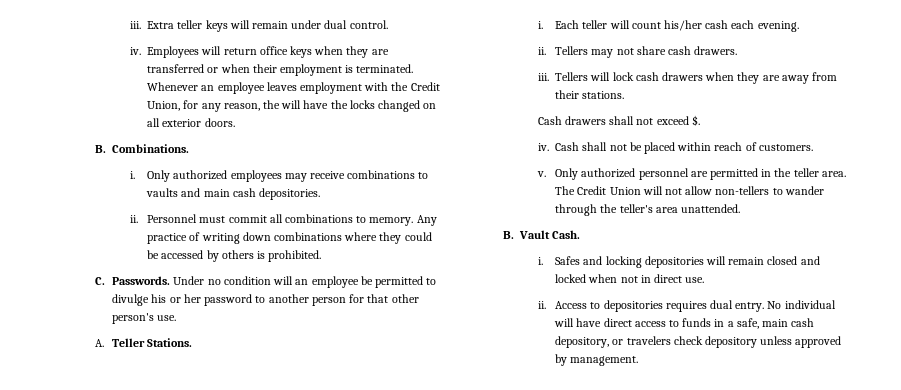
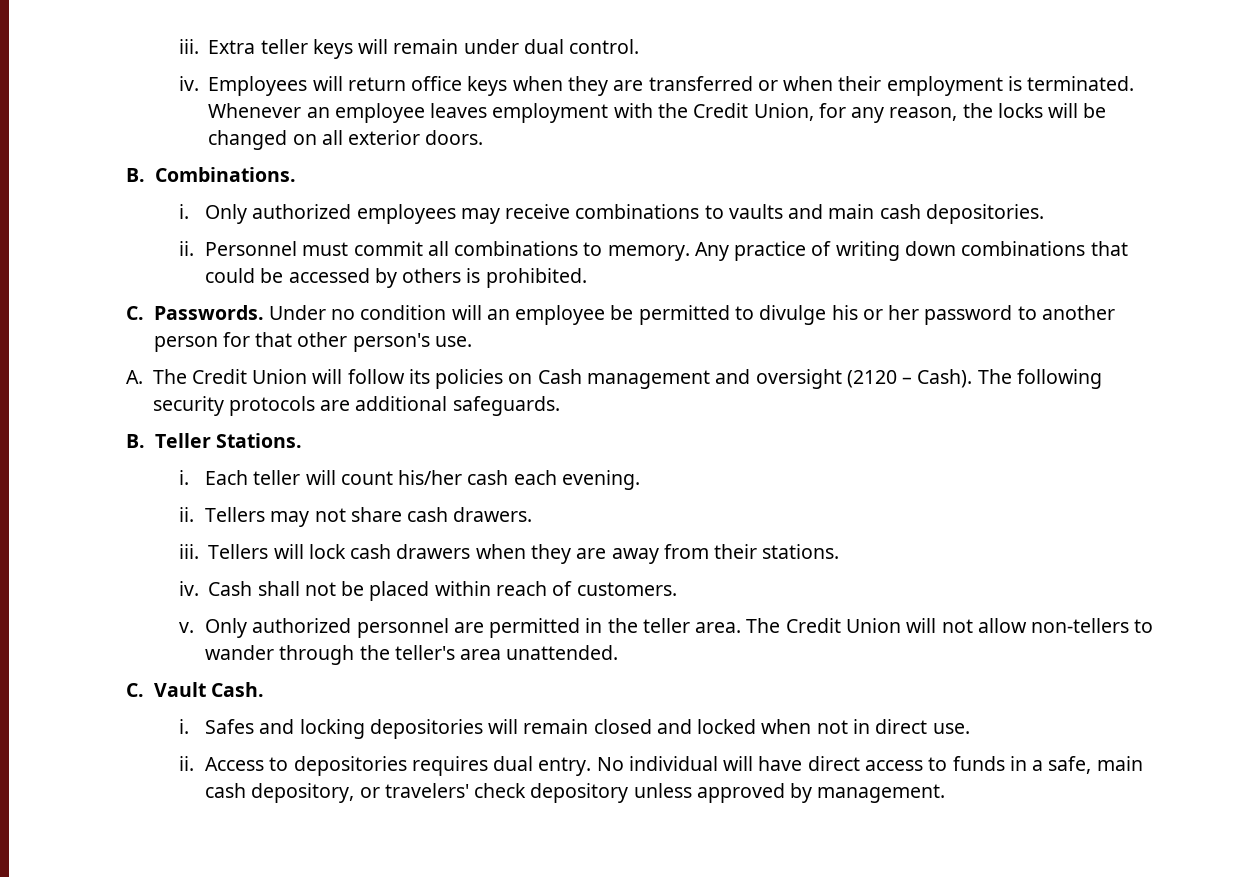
[281,100,375,109] will have the locks -> [997,103,1107,118] locks will be
[344,232,402,244] where they -> [1090,241,1128,256] that
(104, 343) none -> [152,369,1102,389] [152,396,560,416] [125,434,145,448] The Credit Union will follow its policies on Cash management and oversight (2120 – Cash). The following security protocols are additional safeguards. // B.
[537,115,700,126] // Cash drawers shall not exceed $. -> (840, 551) none
[502,231,514,239] B. -> [125,683,144,697] C.
[626,336,671,345] travelers -> [384,783,469,798] travelers'

